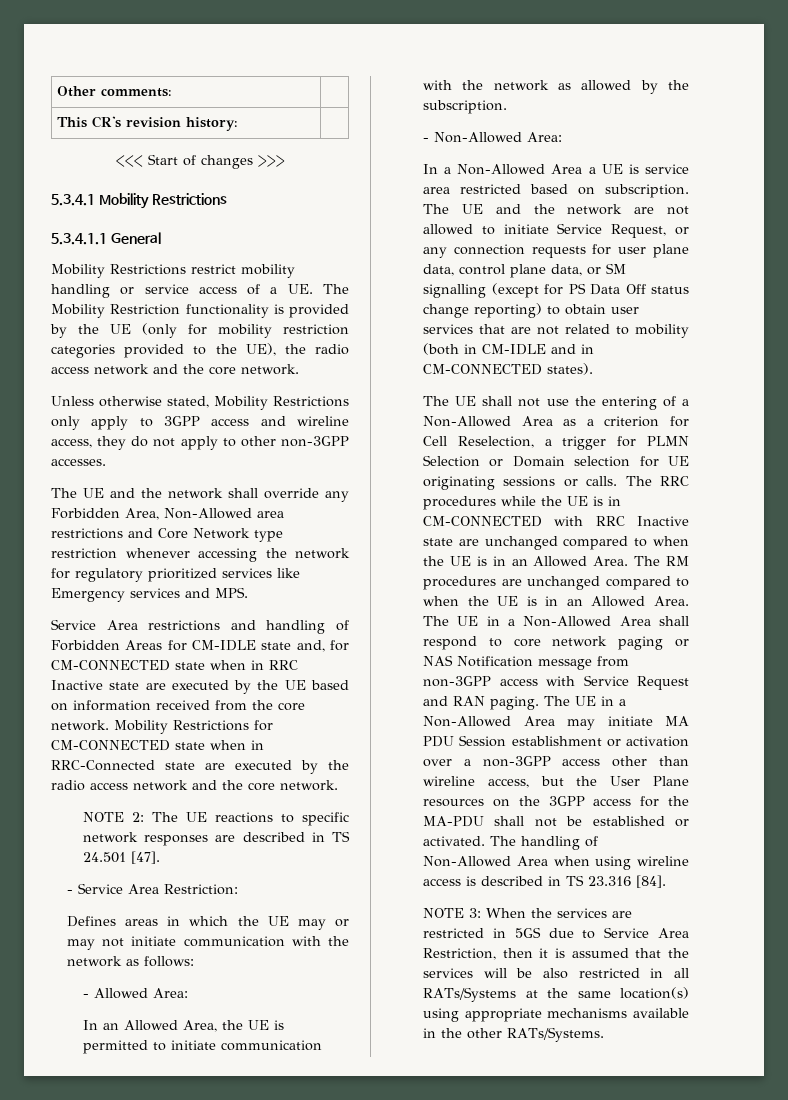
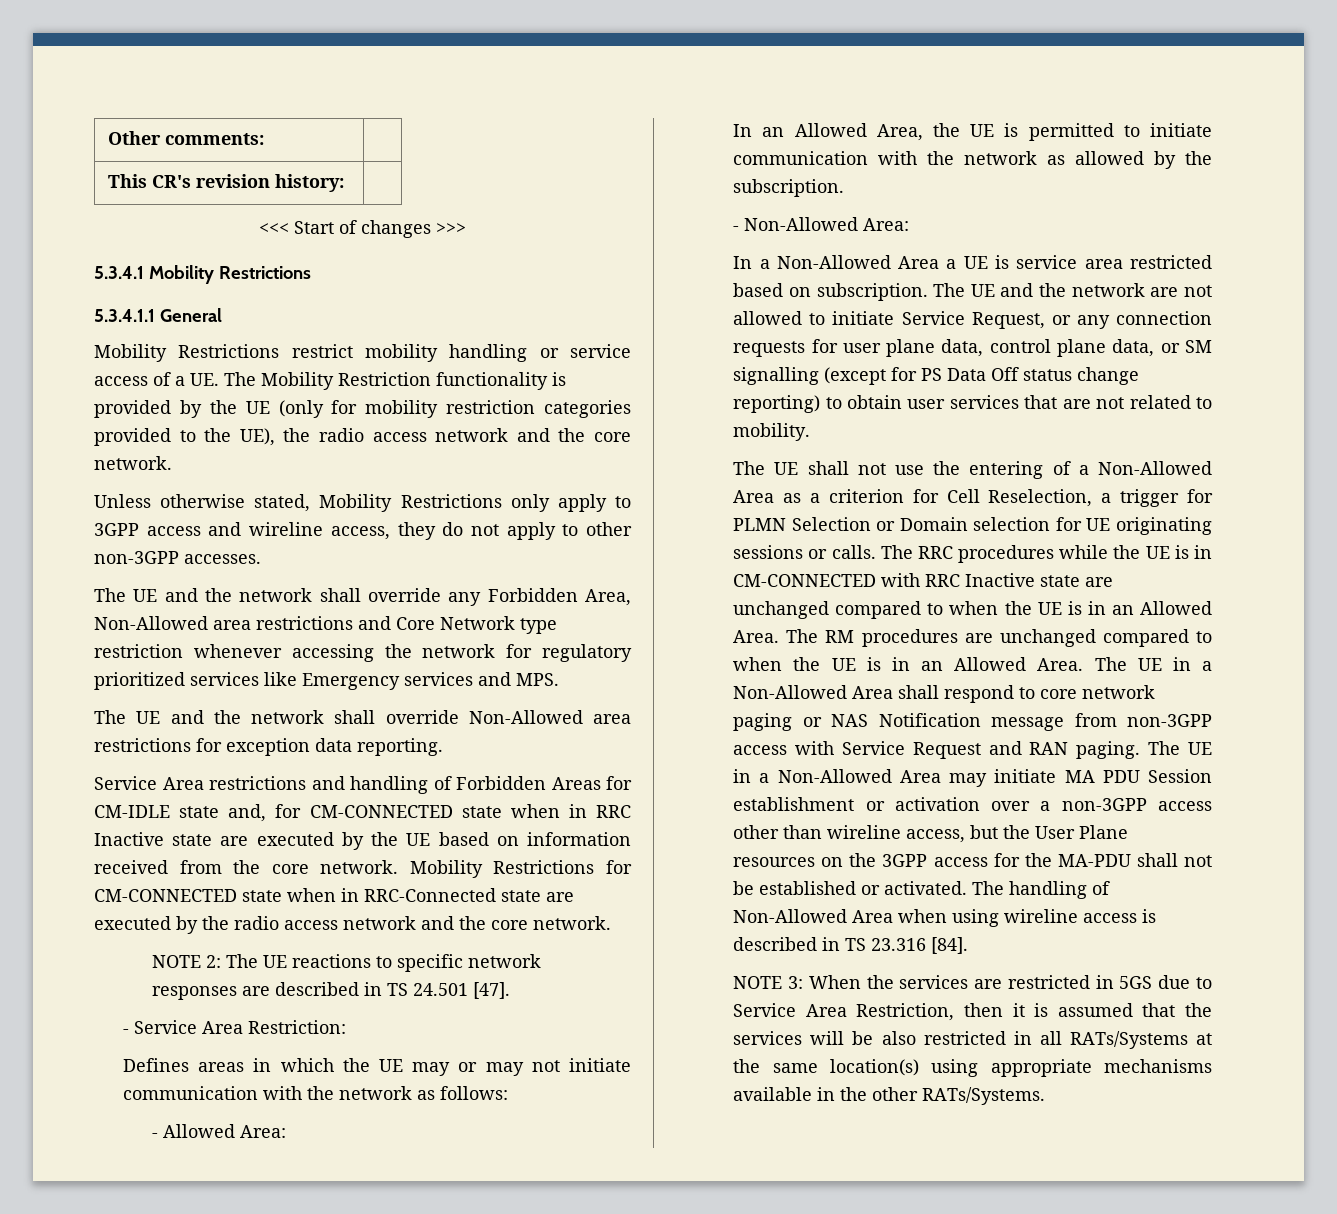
(248, 592) none -> [94,710,631,724] [94,738,443,756] // The UE and the network shall override Non-Allowed area restrictions for exception data reporting.
[635,324,689,338] [423,343,595,355] [423,363,594,375] mobility (both in CM-IDLE and in CM-CONNECTED states). -> [733,423,811,441] mobility.

